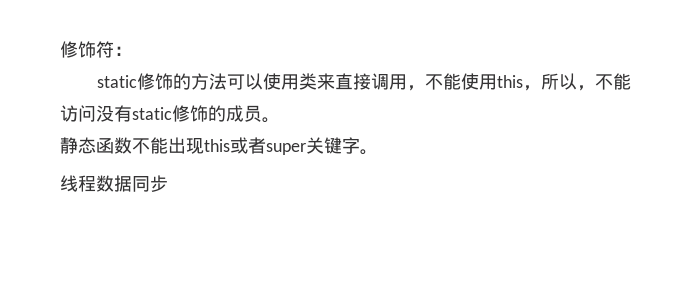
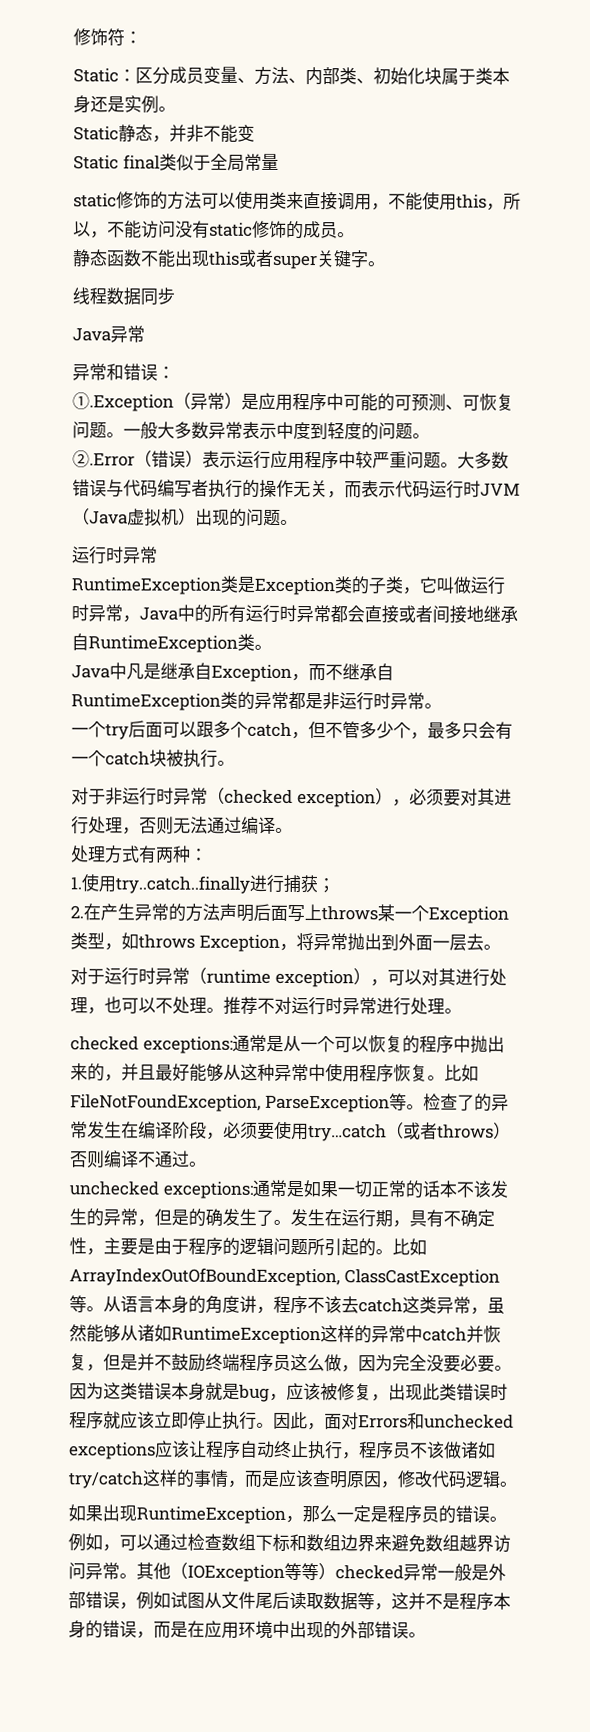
(132, 51) none -> [73,66,510,86] [73,95,176,114] [73,124,255,143] [73,153,279,172] // Static：区分成员变量、方法、内部类、初始化块属于类本身还是实例。 // Static静态，并非不能变 // Static final类似于全局常量
(168, 183) none -> [72,325,145,343] [72,363,175,381] [72,392,514,412] [72,421,430,441] [72,450,509,470] [72,479,520,499] [72,508,298,527] [72,546,158,565] [71,575,505,596] [71,604,518,624] [71,633,272,653] [71,662,394,682] [71,691,442,711] [71,720,513,740] [71,749,235,768] [71,787,512,808] [71,816,293,835] [71,845,208,864] [70,873,335,894] [70,903,509,924] [70,932,501,952] [70,967,507,988] [70,996,462,1016] [70,1034,505,1054] [70,1063,479,1083] [70,1093,509,1113] [70,1120,511,1142] [69,1150,207,1169] [69,1179,508,1199] [69,1208,495,1228] [69,1237,427,1257] [69,1267,500,1287] [69,1295,505,1315] [69,1324,501,1345] [69,1353,512,1373] [69,1382,508,1402] [69,1411,514,1431] [69,1440,496,1460] [68,1469,517,1489] [68,1504,507,1524] [68,1533,511,1553] [68,1562,506,1582] [68,1591,511,1611] [68,1620,426,1640] // Java异常 // 异常和错误： // ①.Exception（异常）是应用程序中可能的可预测、可恢复问题。一般大多数异常表示中度到轻度的问题。 // ②.Error（错误）表示运行应用程序中较严重问题。大多数错误与代码编写者执行的操作无关，而表示代码运行时JVM（Java虚拟机）出现的问题。 // 运行时异常 // RuntimeException类是Exception类的子类，它叫做运行时异常，Java中的所有运行时异常都会直接或者间接地继承自RuntimeException类。 // Java中凡是继承自Exception，而不继承自RuntimeException类的异常都是非运行时异常。 // 一个try后面可以跟多个catch，但不管多少个，最多只会有一个catch块被执行。 // 对于非运行时异常（checked exception），必须要对其进行处理，否则无法通过编译。 // 处理方式有两种： // 1.使用try..catch..finally进行捕获； // 2.在产生异常的方法声明后面写上throws某一个Exception类型，如throws Exception，将异常抛出到外面一层去。 // 对于运行时异常（runtime exception），可以对其进行处理，也可以不处理。推荐不对运行时异常进行处理。 // checked exceptions:通常是从一个可以恢复的程序中抛出来的，并且最好能够从这种异常中使用程序恢复。比如FileNotFoundException, ParseException等。检查了的异常发生在编译阶段，必须要使用try…catch（或者throws）否则编译不通过。 // unchecked exceptions:通常是如果一切正常的话本不该发生的异常，但是的确发生了。发生在运行期，具有不确定性，主要是由于程序的逻辑问题所引起的。比如ArrayIndexOutOfBoundException, ClassCastException等。从语言本身的角度讲，程序不该去catch这类异常，虽然能够从诸如RuntimeException这样的异常中catch并恢复，但是并不鼓励终端程序员这么做，因为完全没要必要。因为这类错误本身就是bug，应该被修复，出现此类错误时程序就应该立即停止执行。因此，面对Errors和unchecked exceptions应该让程序自动终止执行，程序员不该做诸如try/catch这样的事情，而是应该查明原因，修改代码逻辑。 // 如果出现RuntimeException，那么一定是程序员的错误。例如，可以通过检查数组下标和数组边界来避免数组越界访问异常。其他（IOException等等）checked异常一般是外部错误，例如试图从文件尾后读取数据等，这并不是程序本身的错误，而是在应用环境中出现的外部错误。

